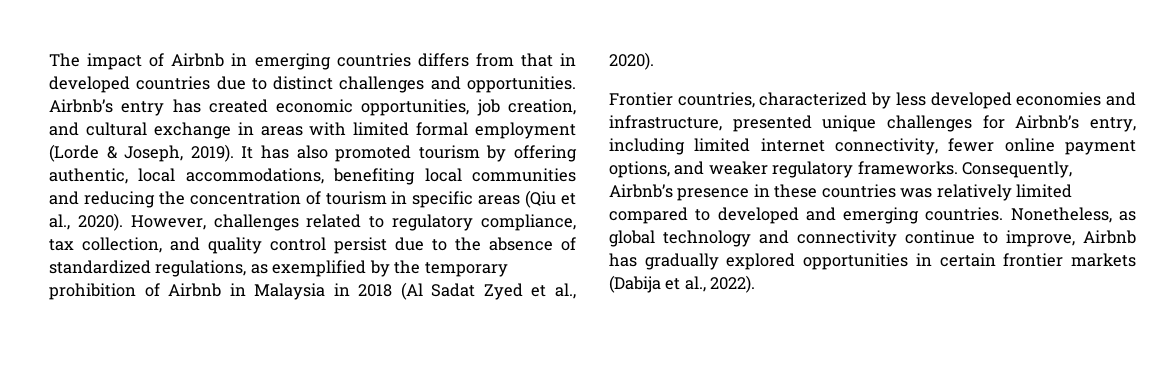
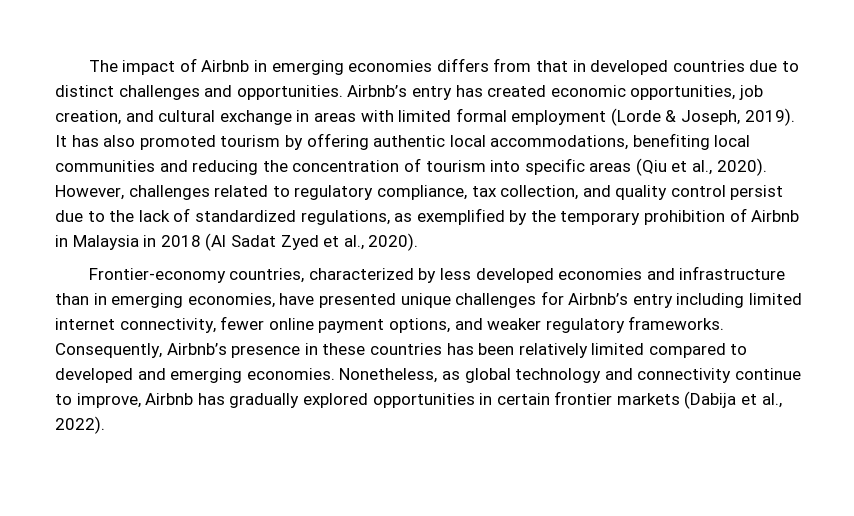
[336,53,411,67] countries -> [348,60,433,72] economies
[49,168,128,184] authentic, -> [373,135,446,147] authentic
[391,191,408,204] in -> [490,160,521,172] into
[489,237,553,251] absence -> [138,210,170,222] lack
[609,92,673,106] Frontier -> [88,268,226,283] Frontier-economy
[609,115,722,131] infrastructure, -> [679,266,786,280] [55,293,315,308] infrastructure than in emerging economies, have
[1090,117,1136,132] entry, -> [632,294,673,308] entry
[900,188,933,198] was -> [446,343,515,355] has been
[925,207,1004,221] countries. -> [246,368,335,380] economies.

